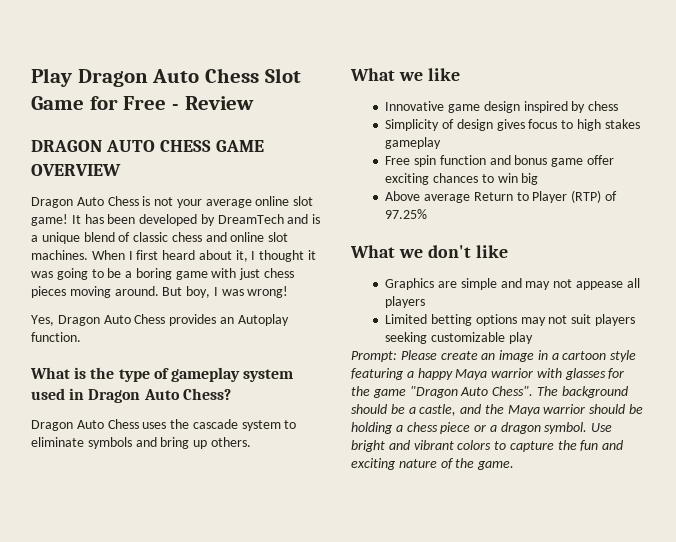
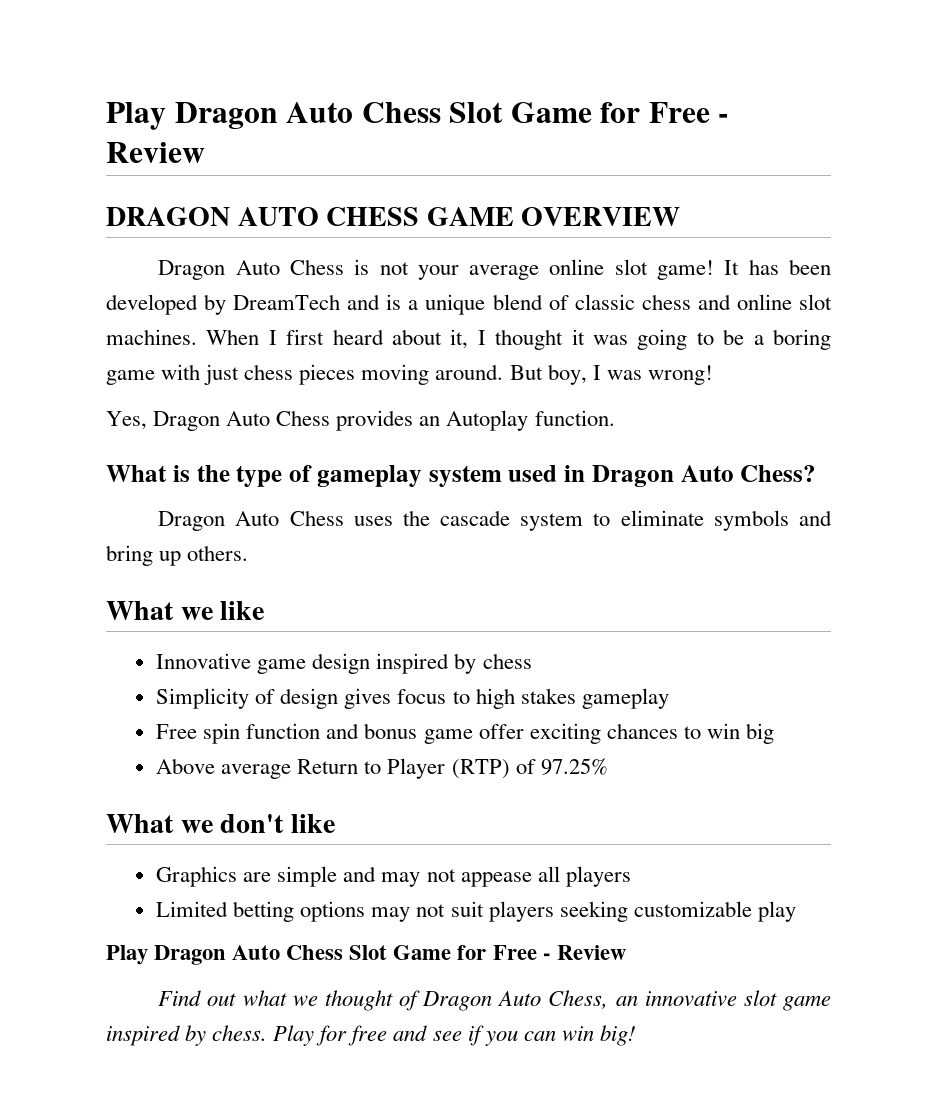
[351,350,637,362] [351,368,625,380] [351,386,628,398] [351,404,644,416] [351,422,613,434] [351,440,624,452] [351,458,515,470] Prompt: Please create an image in a cartoon style featuring a happy Maya warrior with glasses for the game "Dragon Auto Chess". The background should be a castle, and the Maya warrior should be holding a chess piece or a dragon symbol. Use bright and vibrant colors to capture the fun and exciting nature of the game. -> [106,945,626,965] [158,990,831,1011] [106,1025,636,1046] Play Dragon Auto Chess Slot Game for Free - Review // Find out what we thought of Dragon Auto Chess, an innovative slot game inspired by chess. Play for free and see if you can win big!

